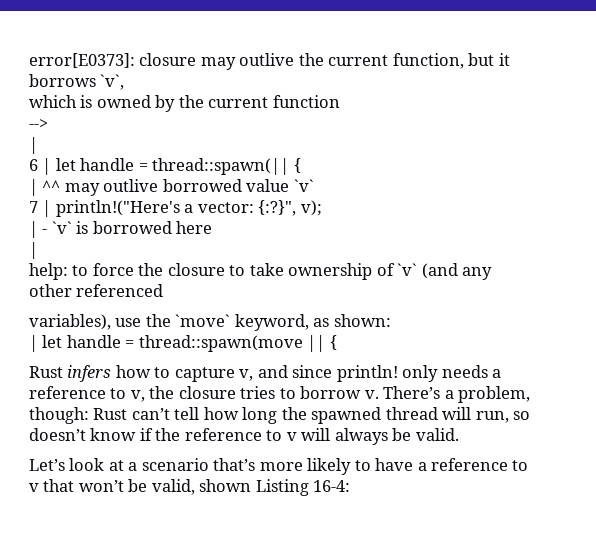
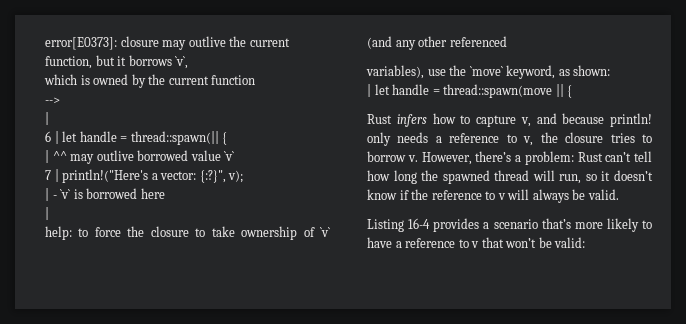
[292,365,333,378] since -> [562,113,605,124] because
[383,386,531,403] [29,407,89,424] There’s a problem, though: -> [421,151,574,165] However, there’s a problem:
(531, 415) none -> [601,171,611,181] it
[29,458,124,471] Let’s look at -> [367,218,480,232] Listing 16-4 provides
[151,479,351,496] valid, shown Listing 16-4: -> [554,237,586,248] valid:

